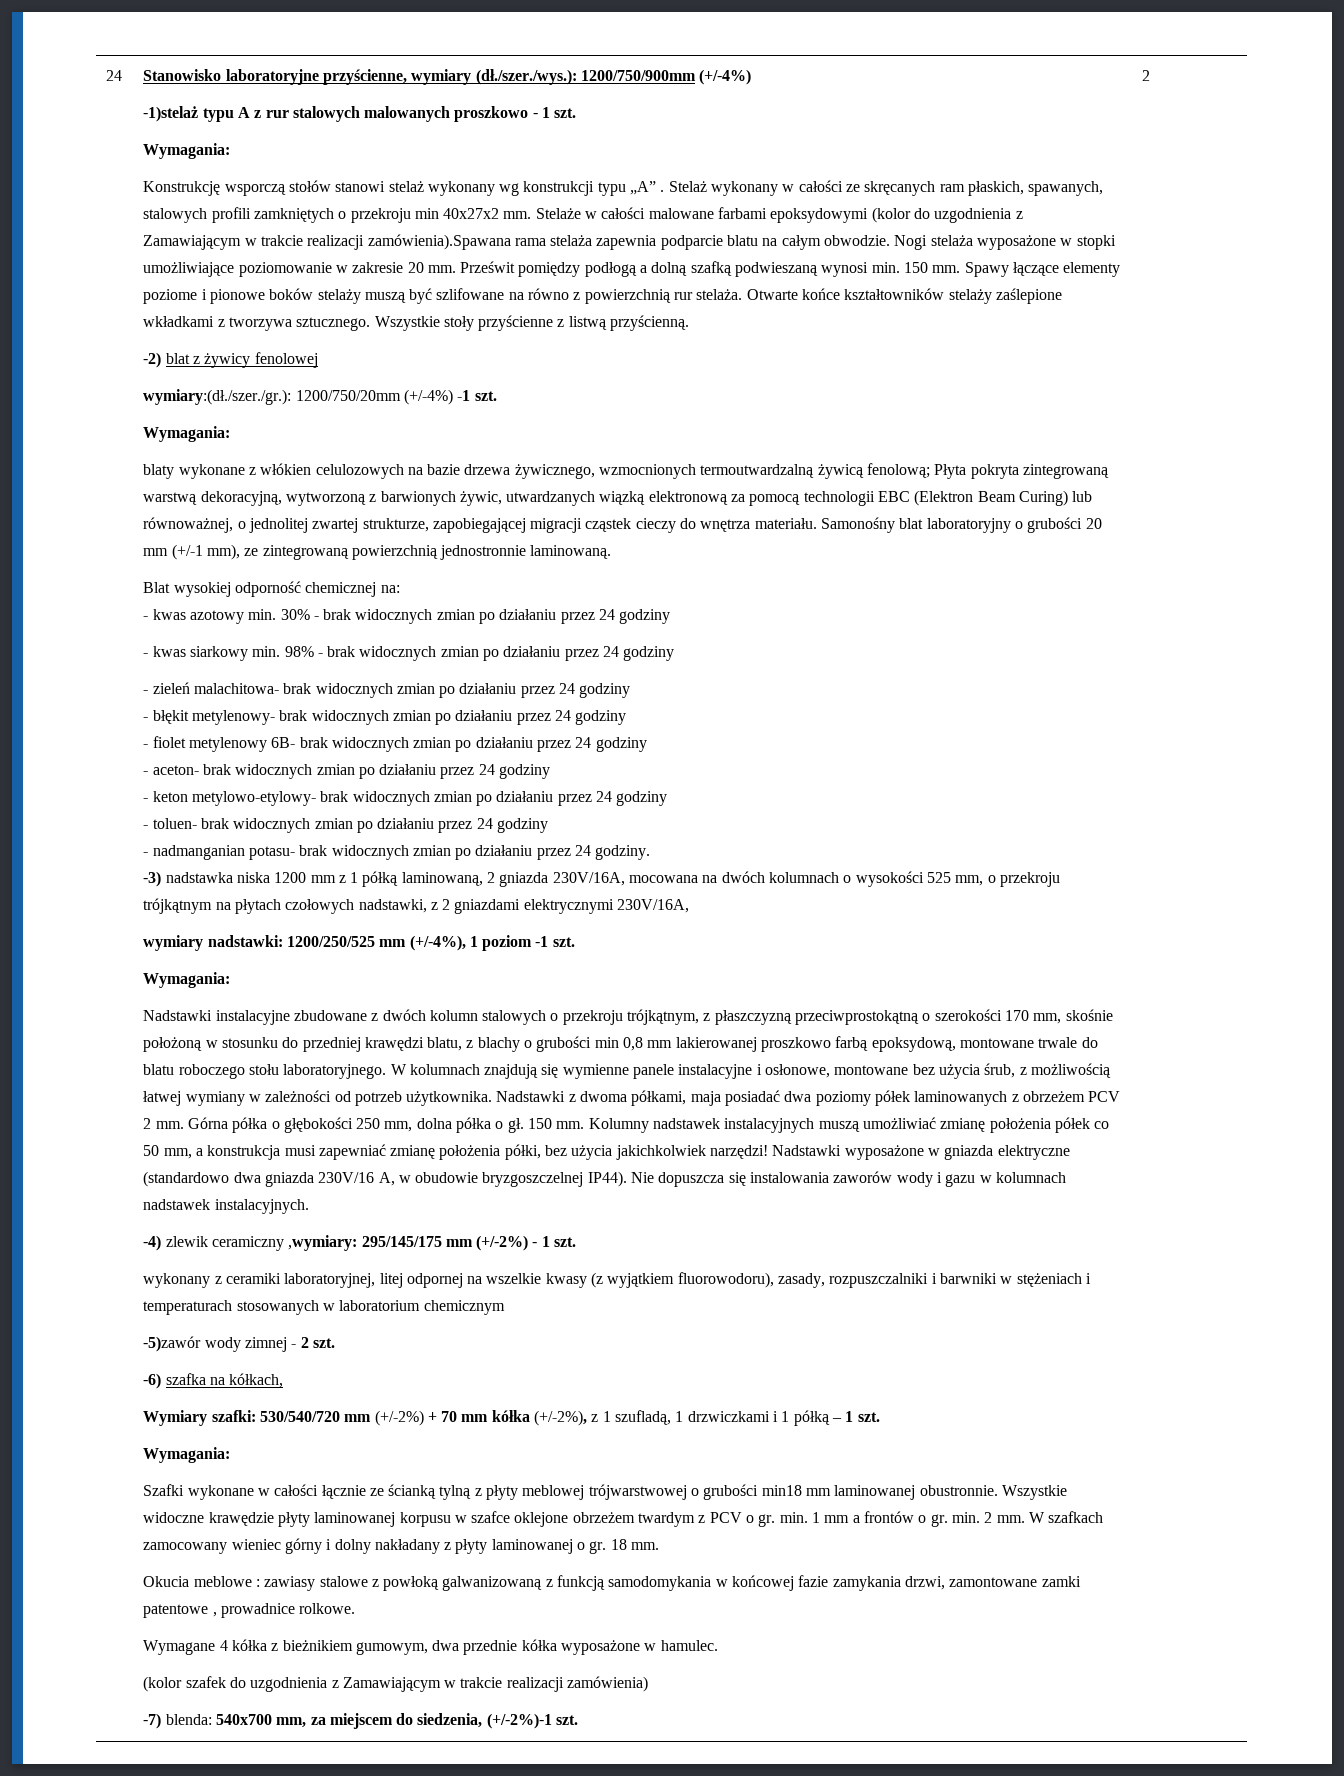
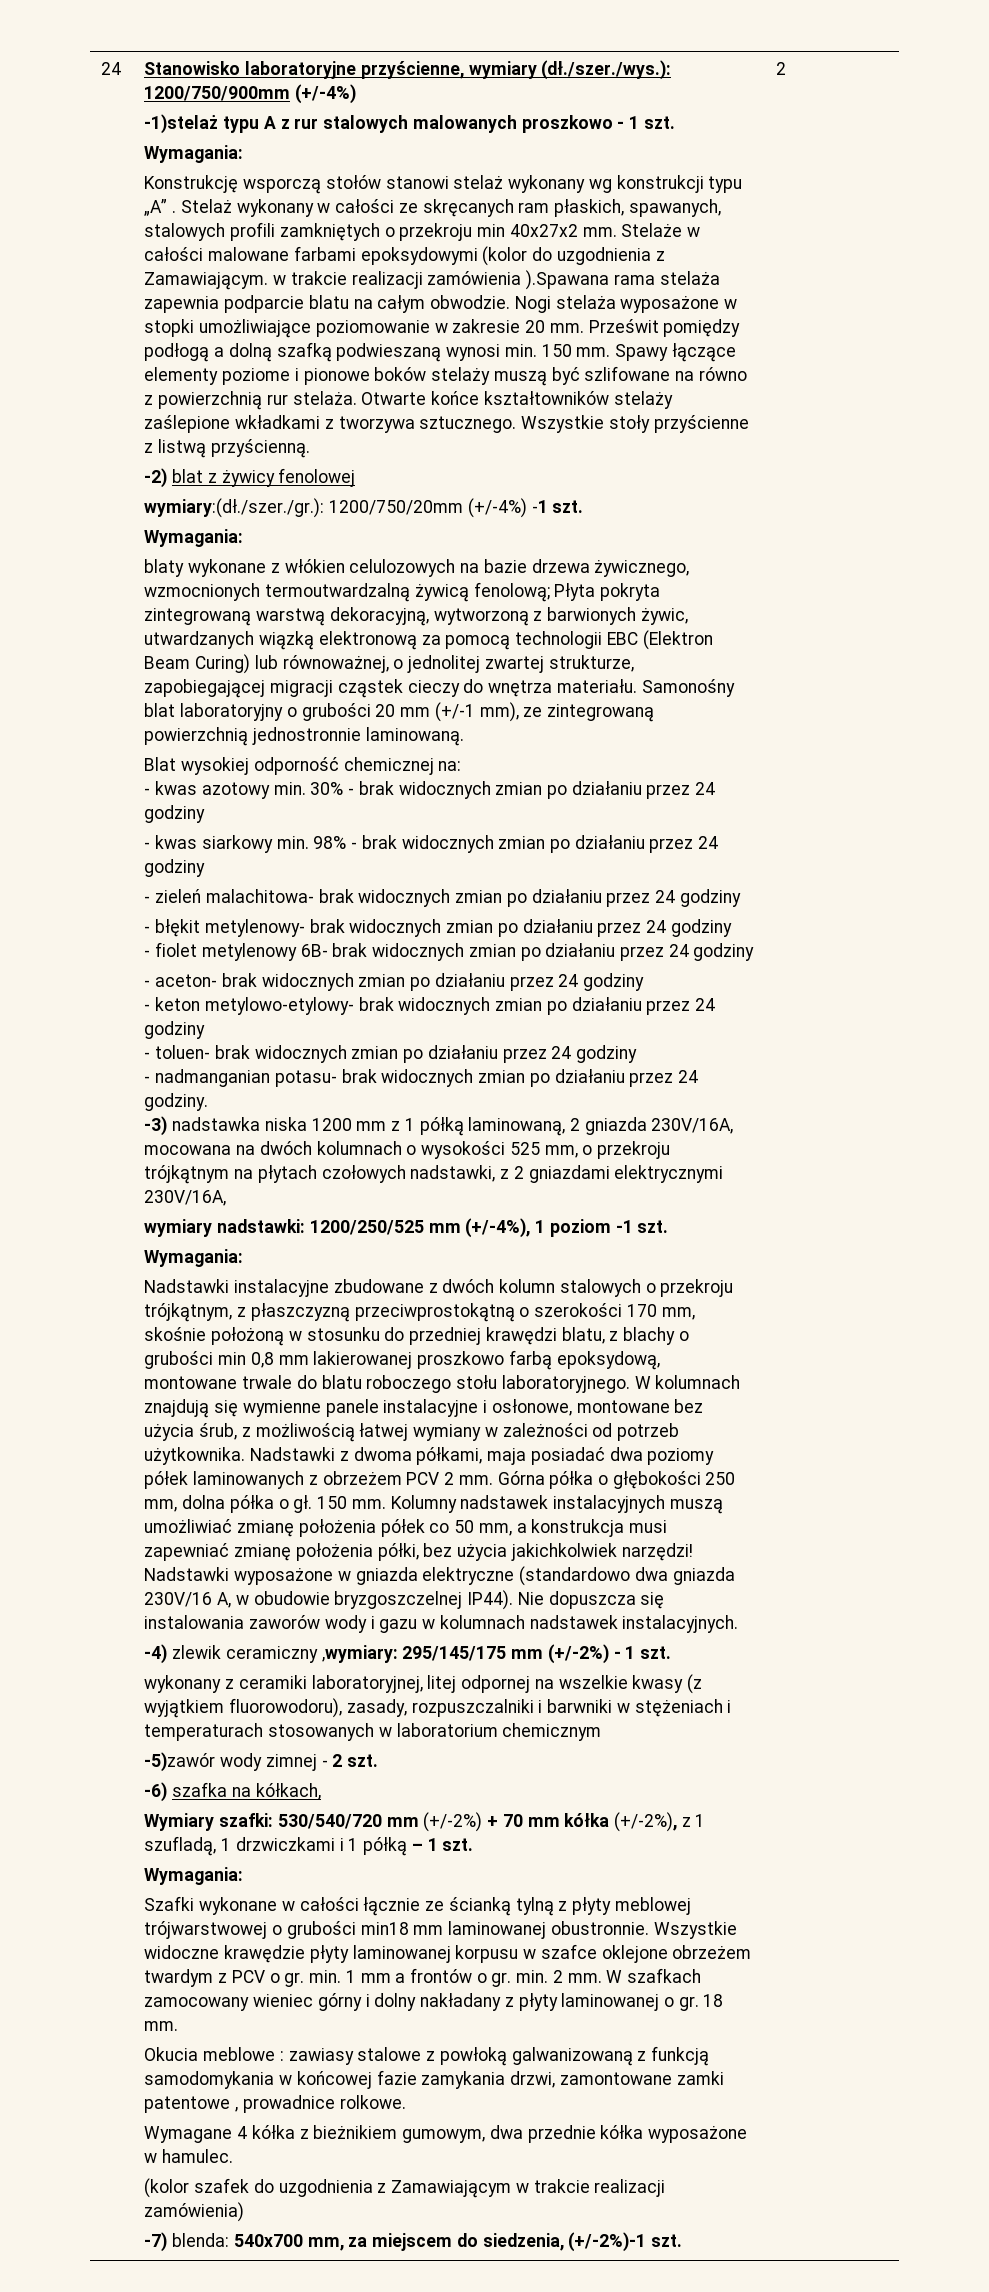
[143,234,511,250] Zamawiającym w trakcie realizacji zamówienia).Spawana -> [144,270,610,290] Zamawiającym. w trakcie realizacji zamówienia ).Spawana

